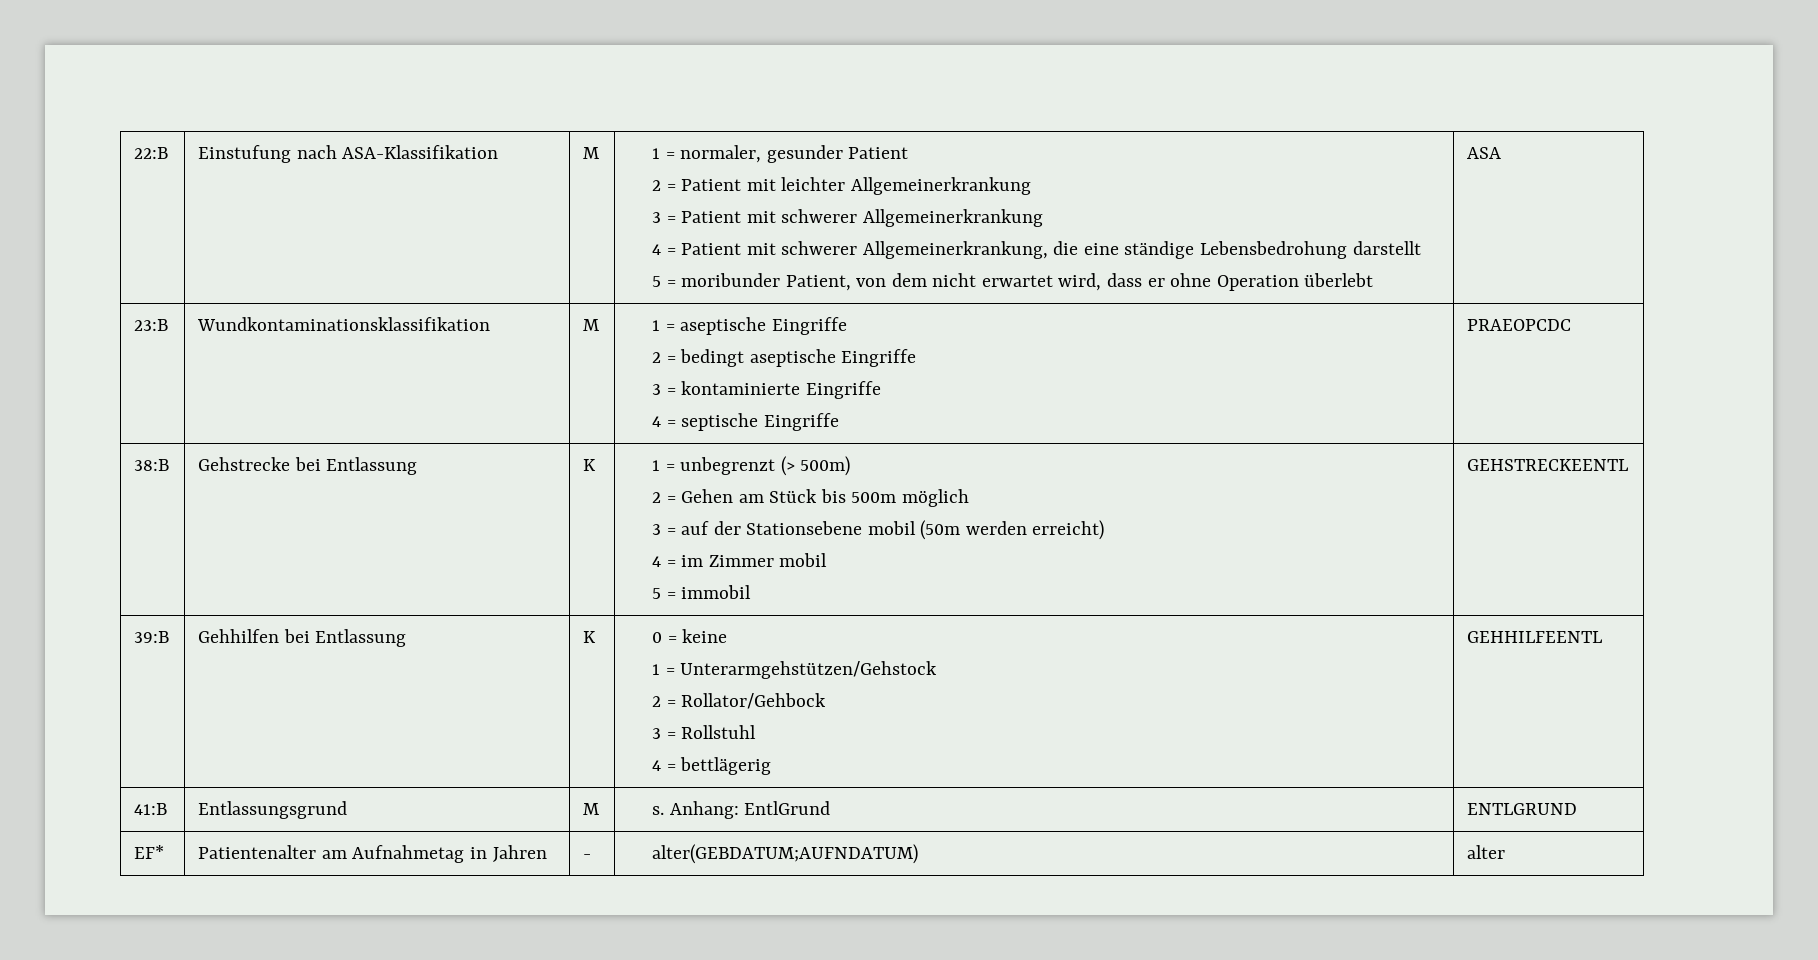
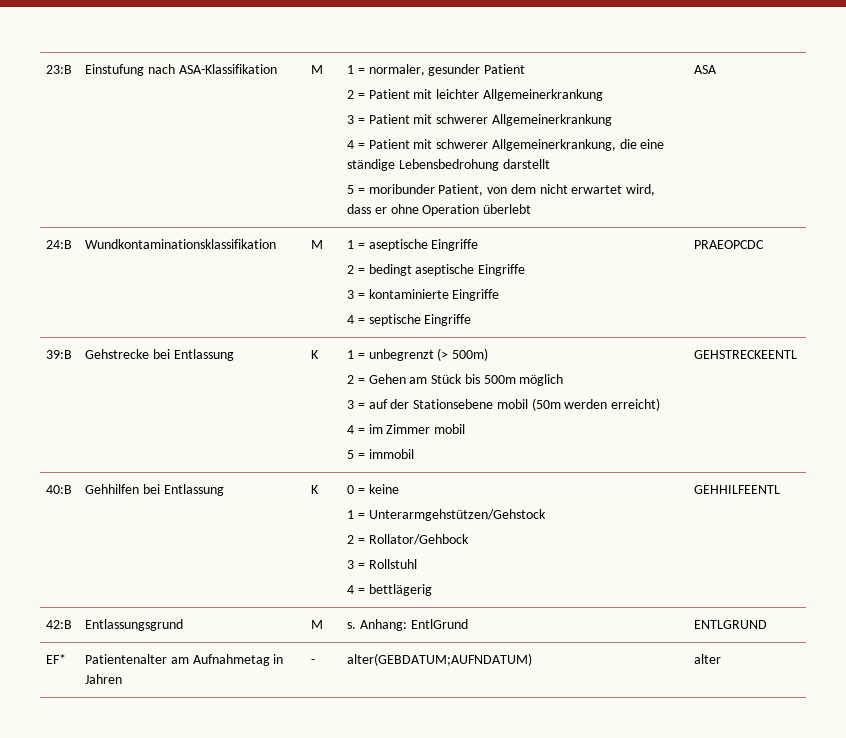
[134,147,169,159] 22:B -> [46,65,73,74] 23:B
[134,319,169,331] 23:B -> [46,240,73,249] 24:B
[134,459,170,471] 38:B -> [46,350,73,359] 39:B
[134,631,170,643] 39:B -> [46,485,73,494] 40:B
[134,803,168,815] 41:B -> [46,620,73,629] 42:B

